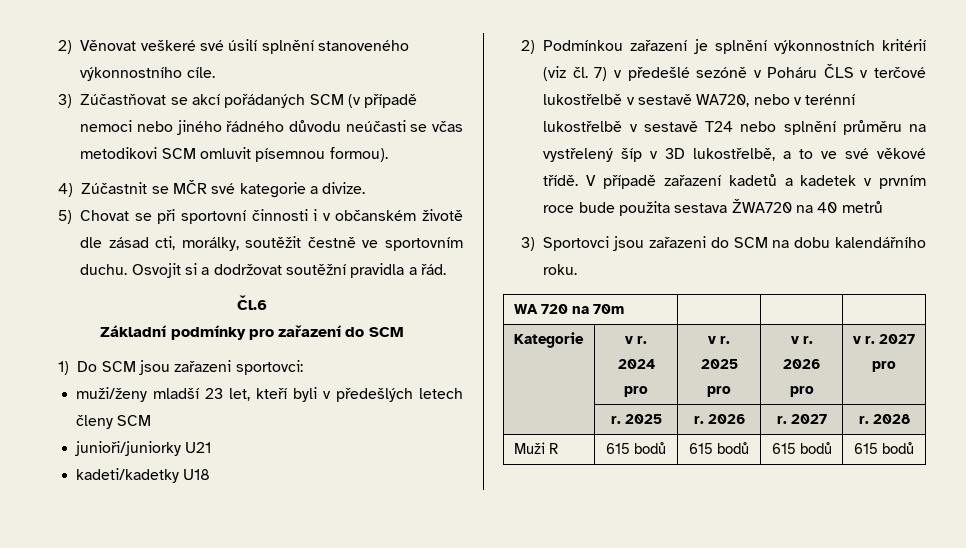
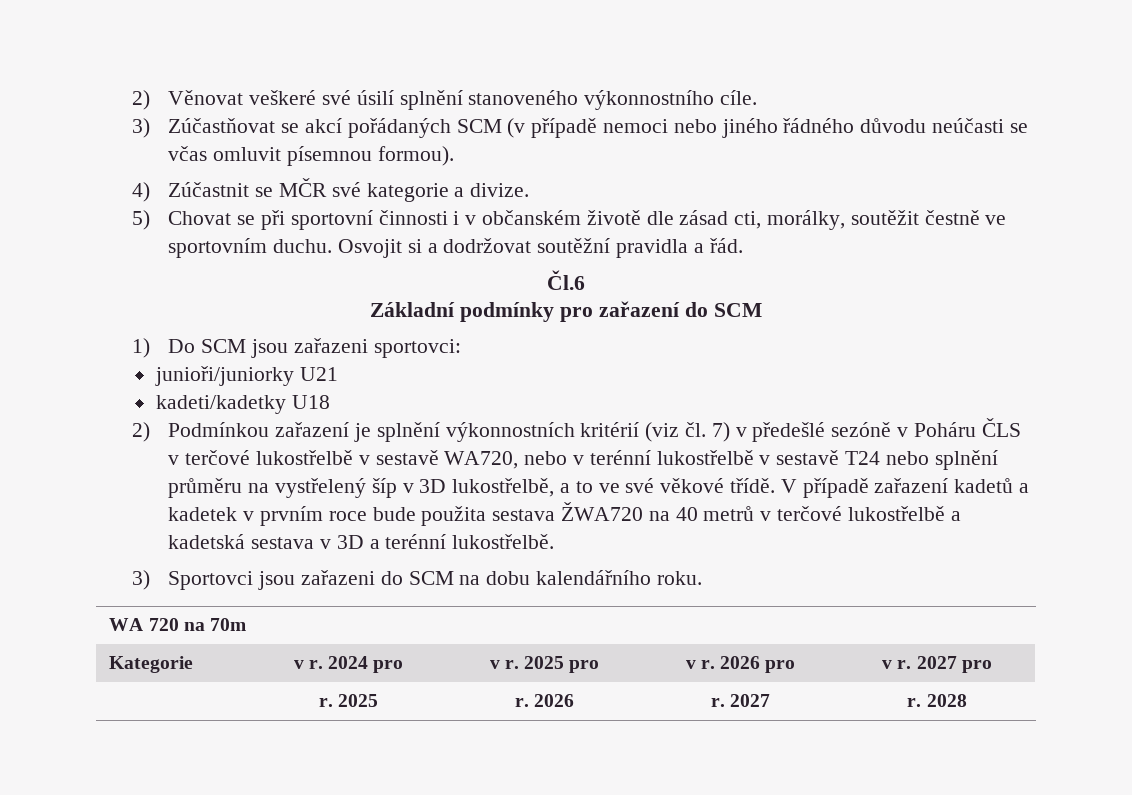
[80,147,196,159] metodikovi SCM -> (208, 153) none
[75,387,463,402] [75,415,152,429] // muži/ženy mladší 23 let, kteří byli v předešlých letech členy SCM -> (461, 348) none
(883, 207) none -> [760,506,961,521] [168,534,555,549] v terčové lukostřelbě a kadetská sestava v 3D a terénní lukostřelbě.
[513,442,558,454] [606,442,666,454] [689,442,749,454] [771,442,832,454] [854,442,914,454] // Muži R | 615 bodů | 615 bodů | 615 bodů | 615 bodů -> (967, 700) none

